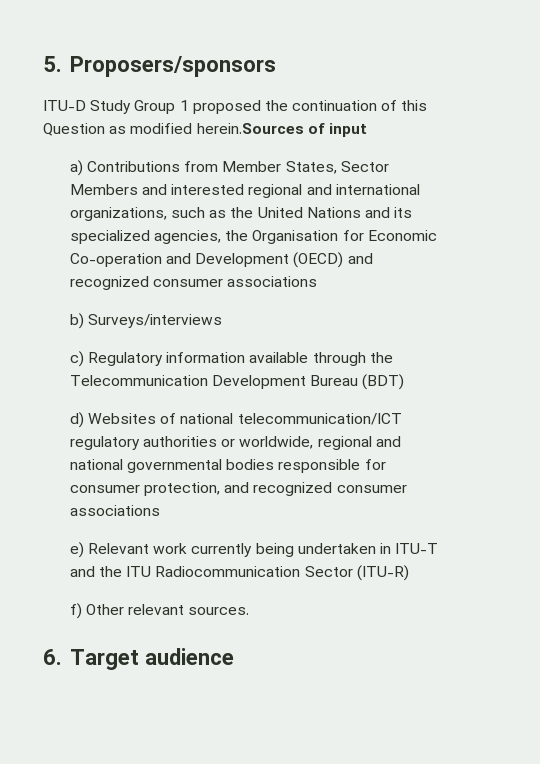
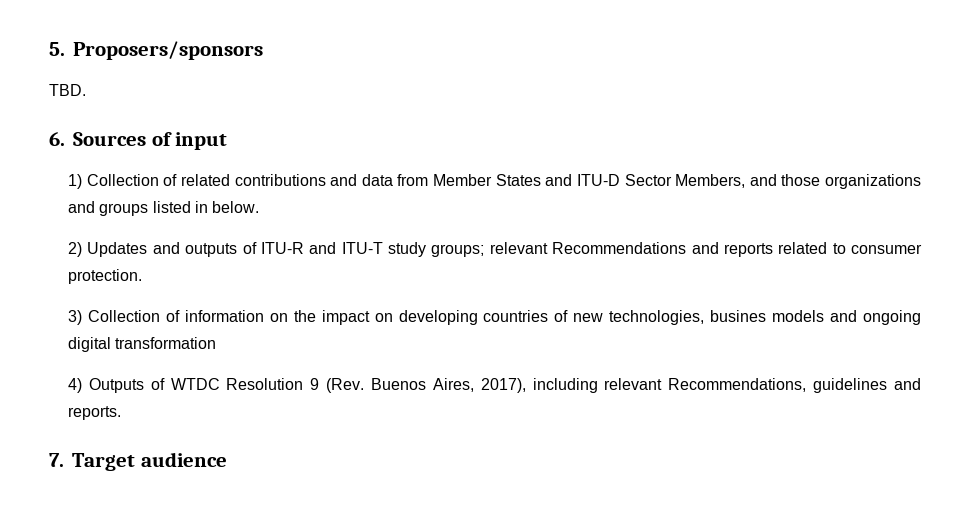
[43,100,428,114] [43,123,367,137] [69,160,389,176] [69,184,420,198] [69,207,413,221] [69,230,437,244] [69,252,373,268] [69,276,318,290] [69,313,223,329] [69,351,393,367] [69,374,405,390] [69,412,402,428] [69,436,401,450] [69,459,386,473] [69,482,407,496] [69,505,160,516] [69,542,439,558] [69,565,409,581] [69,603,250,619] [43,649,62,665] ITU-D Study Group 1 proposed the continuation of this Question as modified herein.Sources of input // a) Contributions from Member States, Sector Members and interested regional and international organizations, such as the United Nations and its specialized agencies, the Organisation for Economic Co-operation and Development (OECD) and recognized consumer associations // b) Surveys/interviews // c) Regulatory information available through the Telecommunication Development Bureau (BDT) // d) Websites of national telecommunication/ICT regulatory authorities or worldwide, regional and national governmental bodies responsible for consumer protection, and recognized consumer associations // e) Relevant work currently being undertaken in ITU-T and the ITU Radiocommunication Sector (ITU-R) // f) Other relevant sources. // 6. -> [49,84,86,96] [49,132,228,150] [68,174,922,189] [68,201,260,216] [68,242,922,257] [68,269,143,284] [68,310,922,325] [68,337,217,352] [68,378,922,393] [68,406,122,420] [49,453,64,467] TBD. // 6. Sources of input // 1) Collection of related contributions and data from Member States and ITU-D Sector Members, and those organizations and groups listed in below. // 2) Updates and outputs of ITU-R and ITU-T study groups; relevant Recommendations and reports related to consumer protection. // 3) Collection of information on the impact on developing countries of new technologies, busines models and ongoing digital transformation // 4) Outputs of WTDC Resolution 9 (Rev. Buenos Aires, 2017), including relevant Recommendations, guidelines and reports. // 7.

